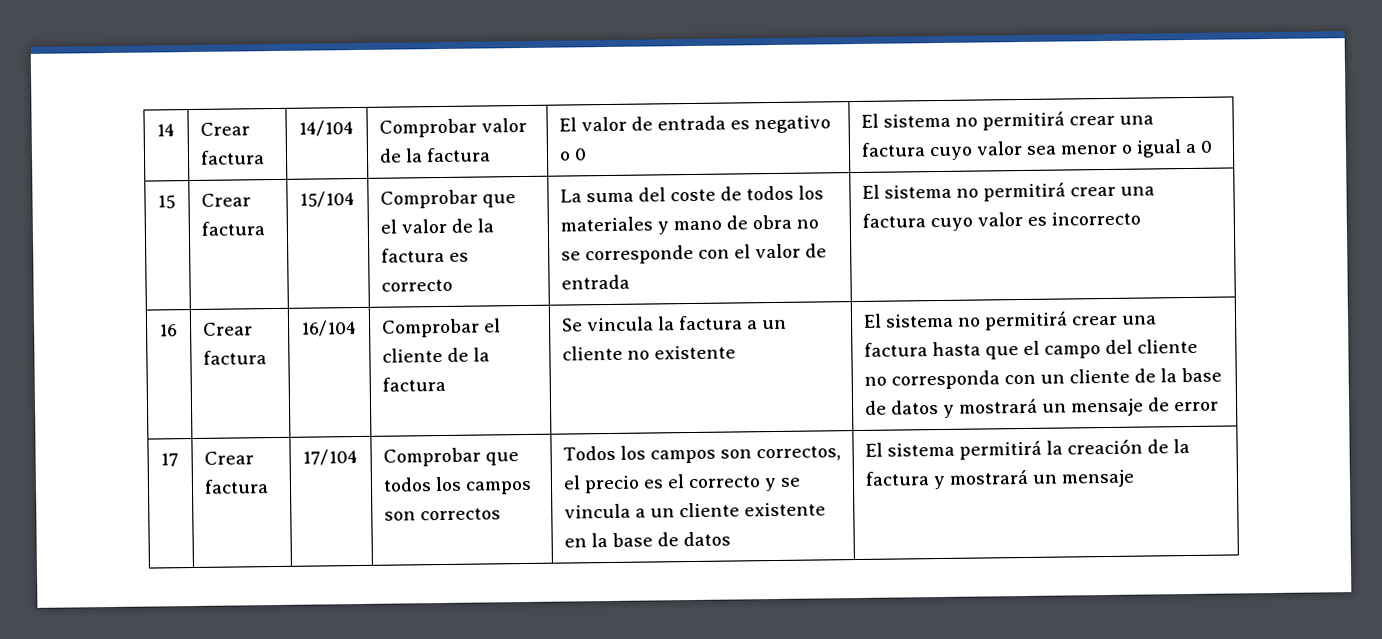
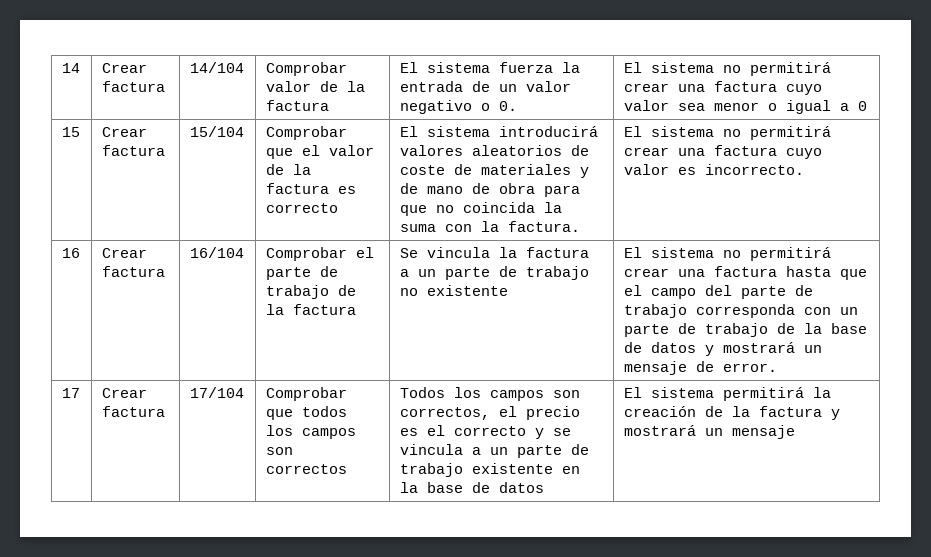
[580,115,750,132] valor de entrada es -> [426,62,580,73] [399,81,571,92] sistema fuerza la entrada de un valor
[573,148,587,161] 0 -> [498,101,517,111] 0.
[559,185,824,203] La suma del coste de todos los -> [399,126,598,137] [399,145,589,156] [399,164,472,175] El sistema introducirá valores aleatorios de coste de
(669, 228) none -> [399,183,418,194] de
[795,219,819,229] [560,243,827,265] [560,274,630,290] no se corresponde con el valor de entrada -> [543,185,580,197] [399,202,562,216] [399,221,580,232] para que no coincida la suma con la factura.
[1050,211,1141,226] incorrecto -> [704,164,804,175] incorrecto.
[381,347,443,363] cliente -> [265,266,338,280] [265,285,329,299] parte de trabajo
[561,345,623,361] cliente -> [444,266,589,280] parte de trabajo
[1136,338,1198,354] [863,368,1130,390] cliente no corresponda con un cliente -> [740,285,813,299] [623,304,858,318] [623,323,768,337] parte de trabajo corresponda con un parte de trabajo
[1173,401,1219,412] error -> [722,363,777,372] error.
[678,502,740,518] cliente -> [516,444,589,458] [399,463,463,477] parte de trabajo

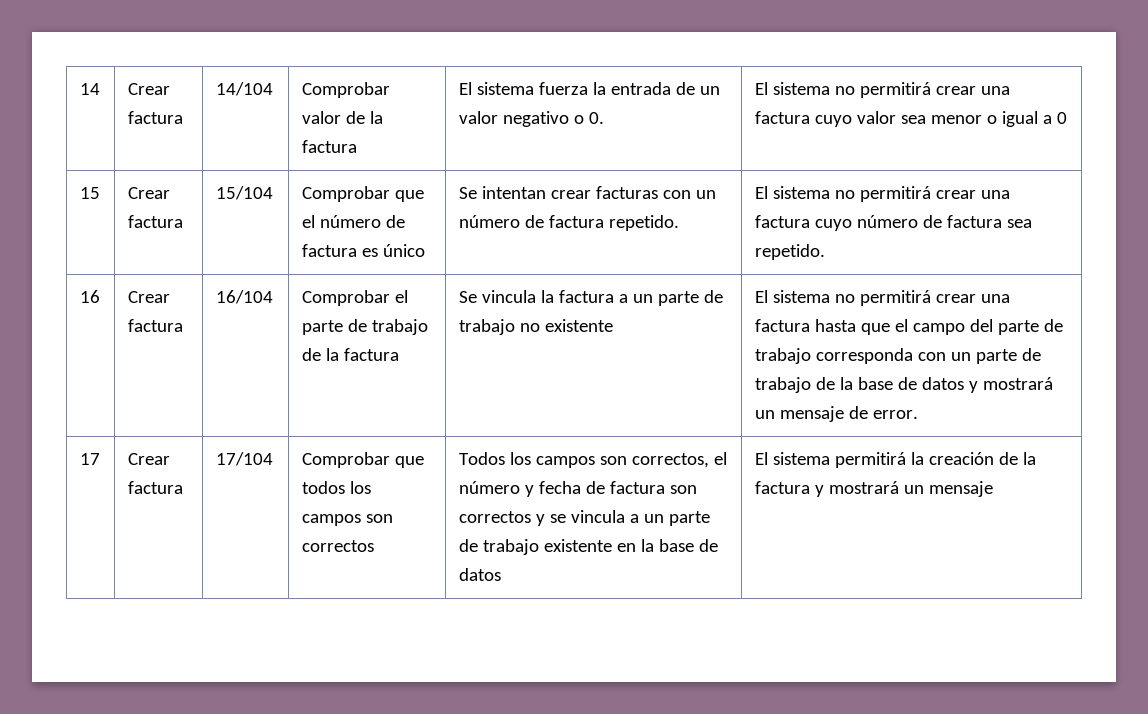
[328,145,374,156] [265,164,311,175] [265,183,356,194] [265,203,338,213] [399,126,598,137] [399,145,589,156] [399,164,589,178] [399,183,580,197] [399,202,562,216] [399,221,580,232] [623,126,831,140] [623,145,822,159] [623,164,804,175] valor de la factura es correcto | El sistema introducirá valores aleatorios de coste de materiales y de mano de obra para que no coincida la suma con la factura. | El sistema no permitirá crear una factura cuyo valor es incorrecto. -> [319,215,405,228] [301,244,425,257] [458,186,716,199] [458,215,679,231] [754,186,1010,202] [754,215,1032,231] [754,244,825,260] número de factura es único | Se intentan crear facturas con un número de factura repetido. | El sistema no permitirá crear una factura cuyo número de factura sea repetido.
[525,406,580,420] [399,425,526,436] precio es el correcto -> [458,481,697,497] [458,511,531,523] número y fecha de factura son correctos

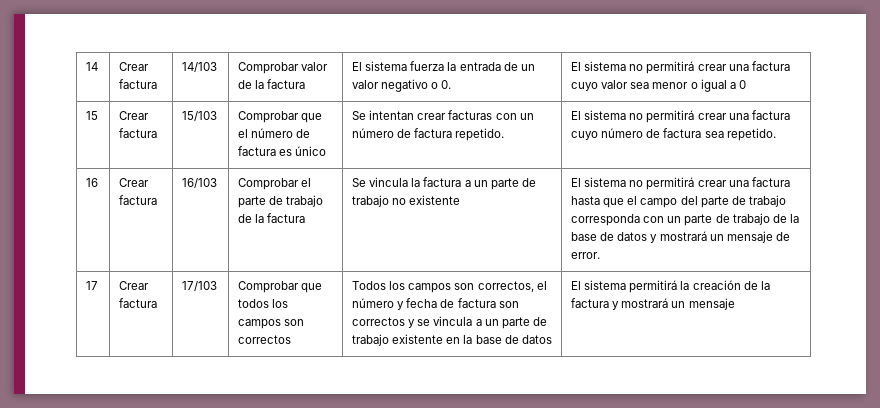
[215,82,273,96] 14/104 -> [182,62,218,73] 14/103
[215,186,273,200] 15/104 -> [182,111,218,122] 15/103
[215,290,273,304] 16/104 -> [182,178,218,189] 16/103
[215,452,273,466] 17/104 -> [182,281,218,292] 17/103

